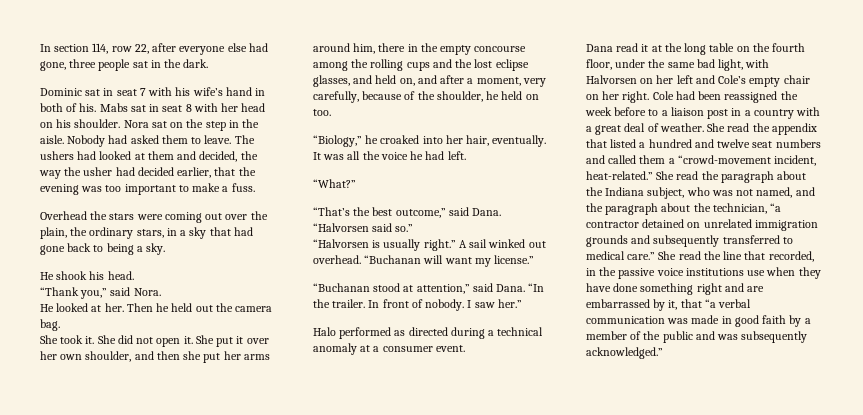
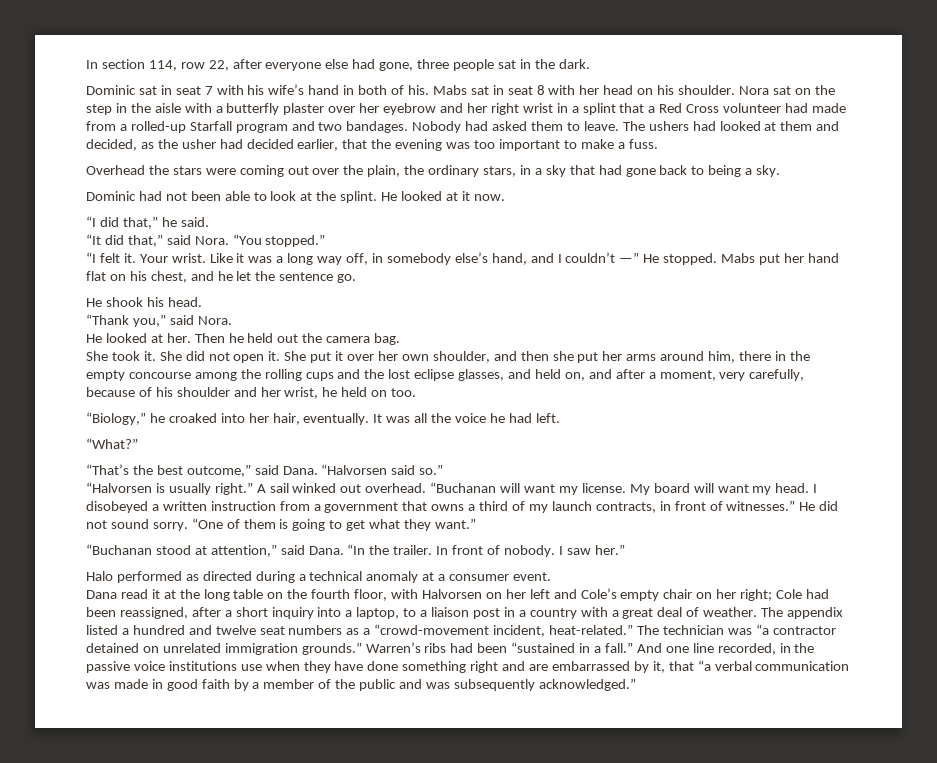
[40,135,64,144] aisle. -> [154,103,846,115] [86,121,409,133] aisle with a butterfly plaster over her eyebrow and her right wrist in a splint that a Red Cross volunteer had made from a rolled-up Starfall program and two bandages.
[240,151,258,160] [39,170,61,179] the way -> [140,142,154,149] as
(166, 249) none -> [86,191,505,203] [86,216,209,229] [86,234,326,247] [86,252,839,265] [86,271,357,283] // Dominic had not been able to look at the splint. He looked at it now. // “I did that,” he said. // “It did that,” said Nora. “You stopped.” // “I felt it. Your wrist. Like it was a long way off, in somebody else’s hand, and I couldn’t —” He stopped. Mabs put her hand flat on his chest, and he let the sentence go.
[417,91,483,102] the shoulder, -> [155,387,319,399] his shoulder and her wrist,
[494,255,535,264] license.” -> [581,483,818,495] [86,500,839,513] [86,518,476,531] license. My board will want my head. I disobeyed a written instruction from a government that owns a third of my launch contracts, in front of witnesses.” He did not sound sorry. “One of them is going to get what they want.”
[615,59,744,71] under the same bad light, -> (388, 595) none
[622,91,650,103] right. -> [740,589,773,601] right;
[724,91,798,103] [585,107,647,116] reassigned the week before -> [119,607,400,619] reassigned, after a short inquiry into a laptop,
[707,123,817,135] [586,139,607,148] She read the appendix that -> [761,607,844,619] The appendix
[586,155,666,164] and called them -> [346,628,360,635] as
[656,171,807,183] [586,187,815,199] [586,203,767,215] She read the paragraph about the Indiana subject, who was not named, and the paragraph about the technician, -> [636,625,752,635] The technician was
[586,235,793,247] [586,251,766,260] grounds and subsequently transferred to medical care.” She read the line that -> [301,642,714,655] grounds.” Warren’s ribs had been “sustained in a fall.” And one line

